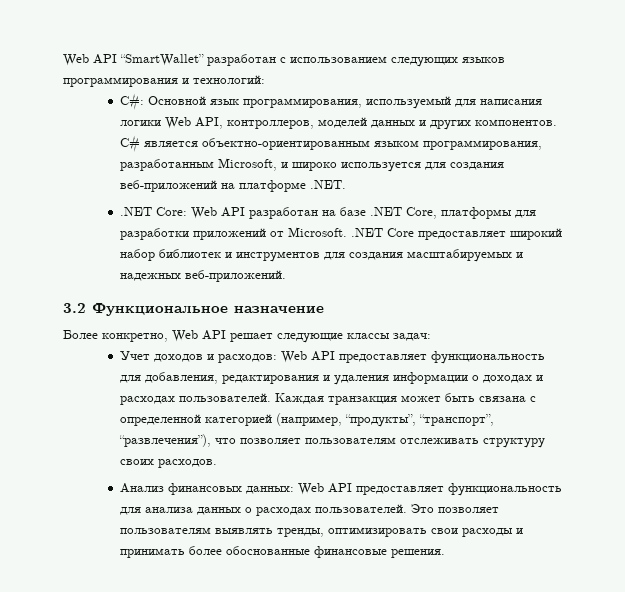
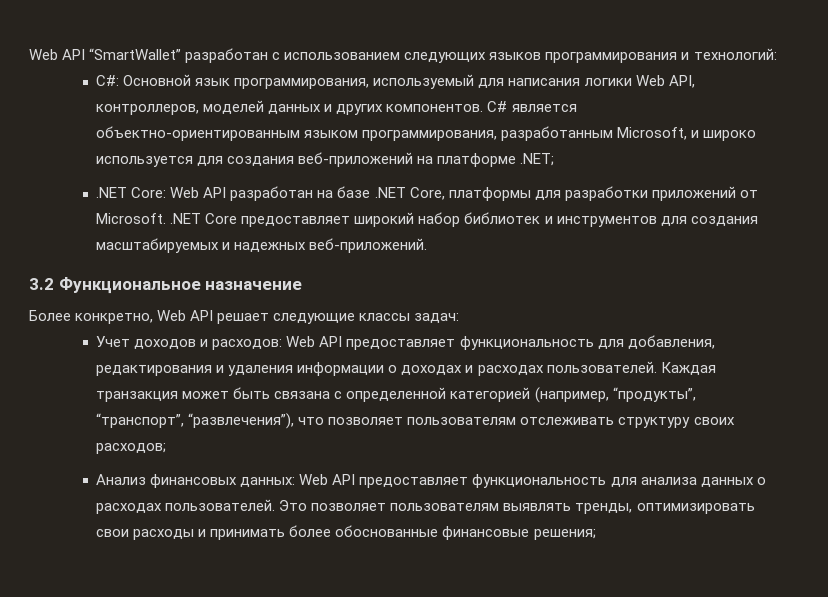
[309,180,346,189] .NET. -> [520,153,555,166] .NET;
[157,459,217,468] расходов. -> [96,443,167,454] расходов;
[390,549,445,558] решения. -> [533,529,596,540] решения;

